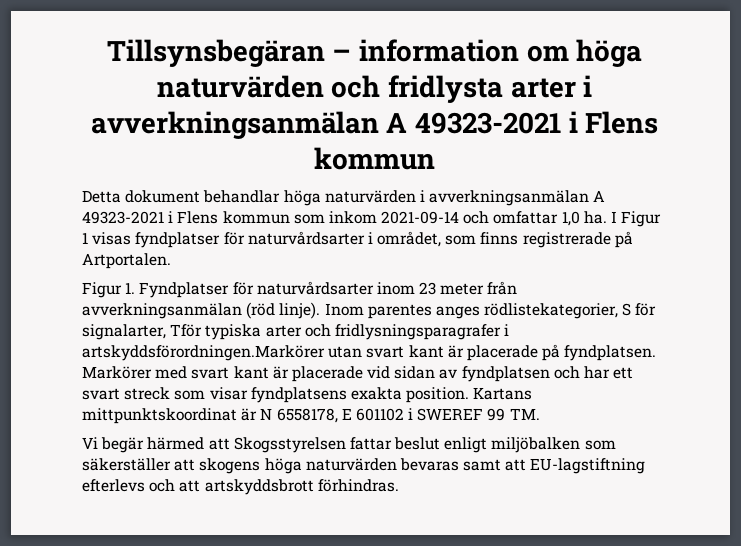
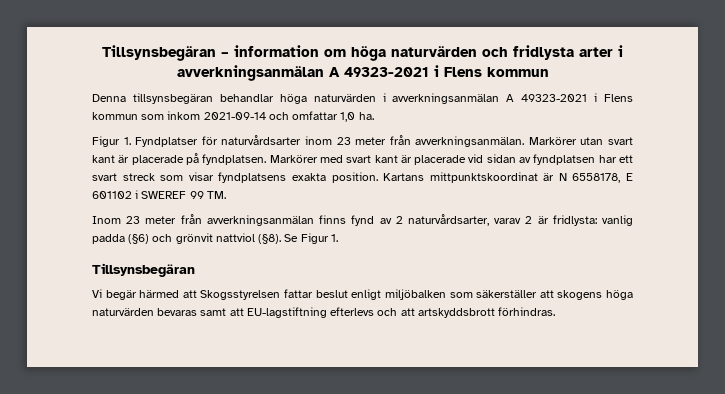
[82,190,201,203] Detta dokument -> [92,93,213,104] Denna tillsynsbegäran
[611,211,662,227] [82,231,633,248] [82,253,171,269] I Figur 1 visas fyndplatser för naturvårdsarter i området, som finns registrerade på Artportalen. -> (374, 116) none
[82,302,657,319] [82,324,510,340] [82,345,325,361] avverkningsanmälan (röd linje). Inom parentes anges rödlistekategorier, S för signalarter, Tför typiska arter och fridlysningsparagrafer i artskyddsförordningen.Markörer -> [415,136,577,147] avverkningsanmälan. Markörer
[553,366,580,379] och -> (596, 159) none
(540, 414) none -> [92,214,633,226] [92,233,338,244] [92,263,195,277] // Inom 23 meter från avverkningsanmälan finns fynd av 2 naturvårdsarter, varav 2 är fridlysta: vanlig padda (§6) och grönvit nattviol (§8). Se Figur 1. // Tillsynsbegäran

